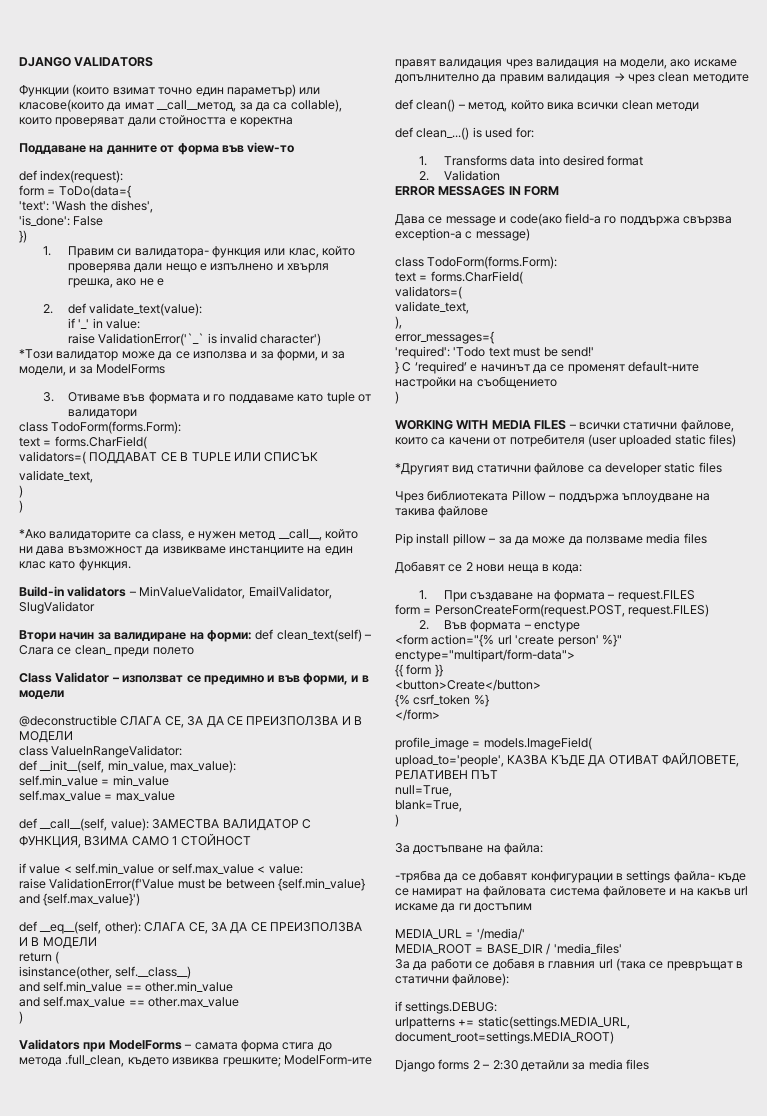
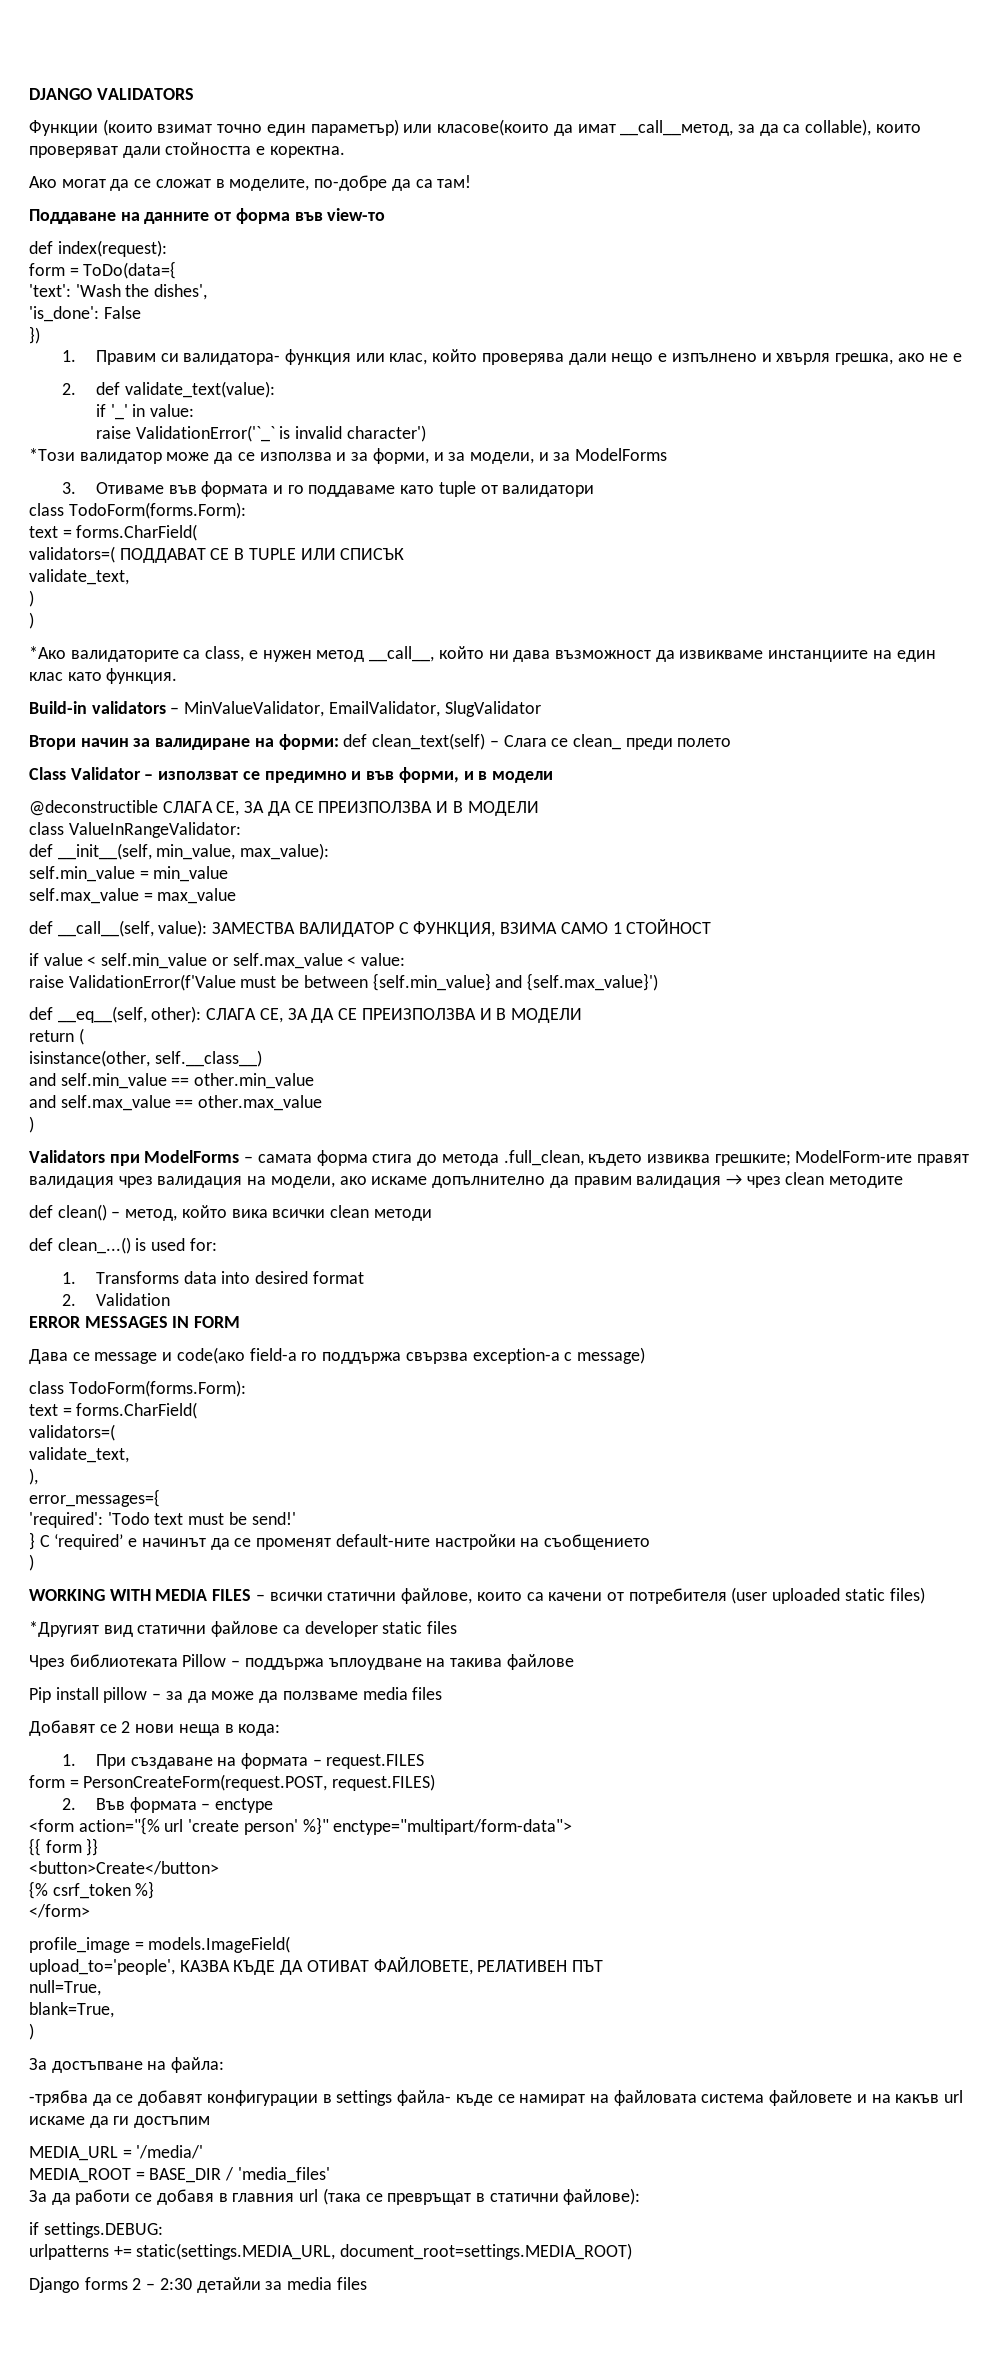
[239,117,293,127] коректна -> [269,146,345,158] [29,175,472,191] коректна. // Ако могат да се сложат в моделите, по-добре да са там!

